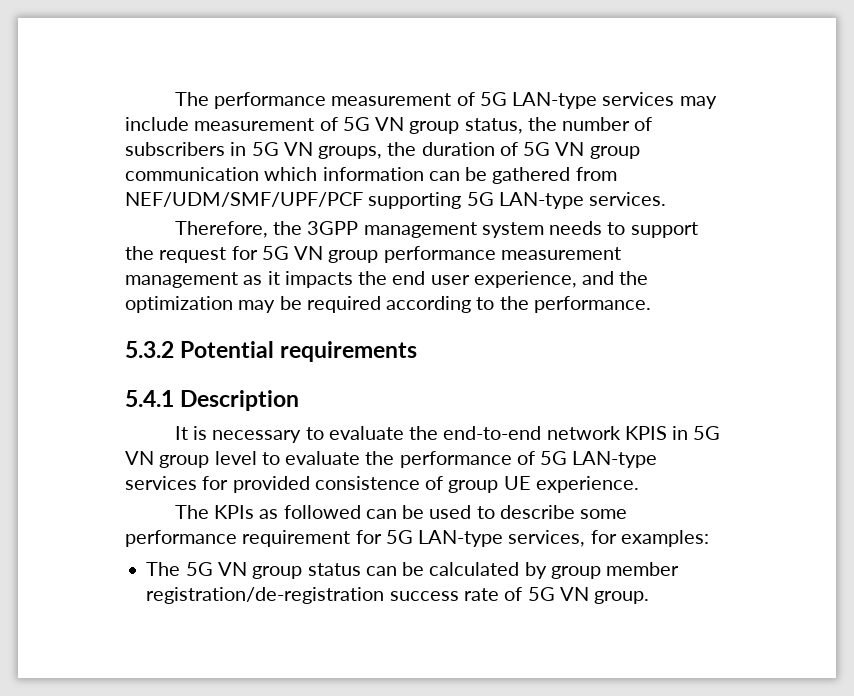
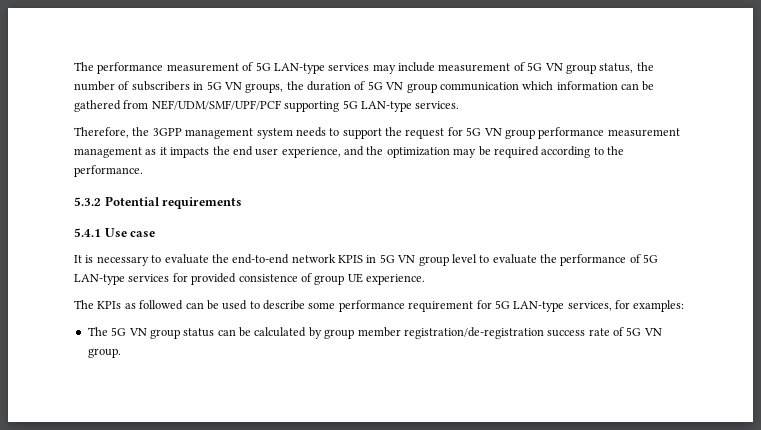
[180,390,300,411] Description -> [104,228,156,237] Use case

